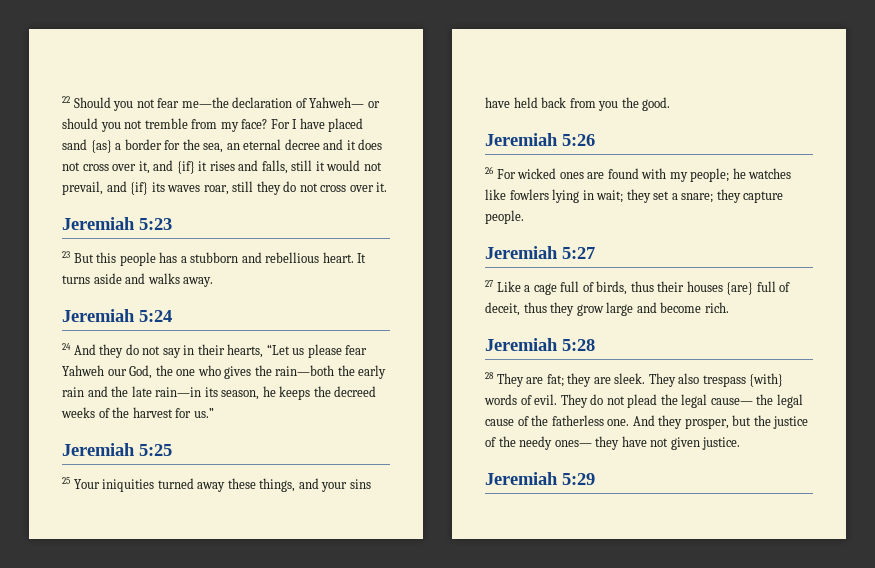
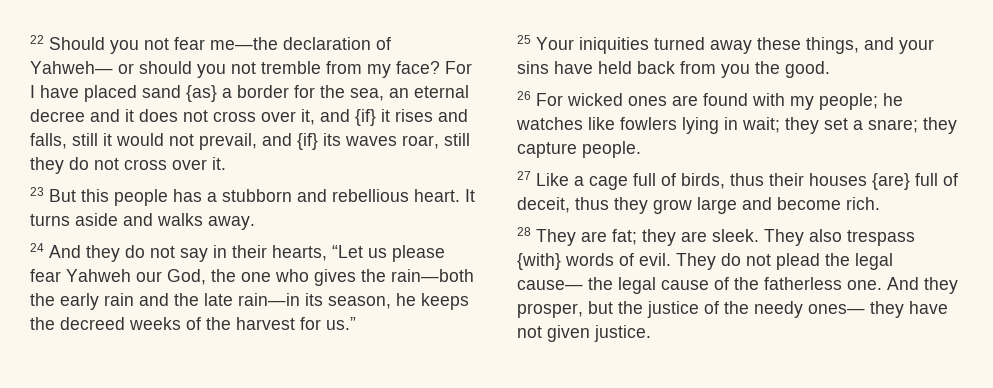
[62,217,172,230] // Jeremiah 5:23 -> (226, 163) none
[62,309,172,322] // Jeremiah 5:24 -> (255, 223) none
[62,443,172,456] // Jeremiah 5:25 -> (356, 323) none
[485,133,595,146] // Jeremiah 5:26 -> (830, 69) none
[485,246,595,259] // Jeremiah 5:27 -> (641, 149) none
[485,338,595,351] // Jeremiah 5:28 -> (880, 203) none
[485,472,595,485] // Jeremiah 5:29 -> (651, 333) none

